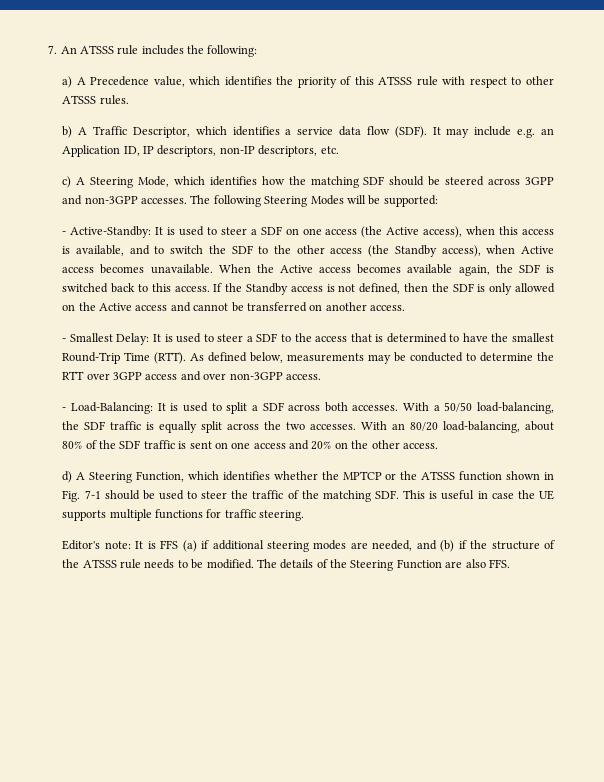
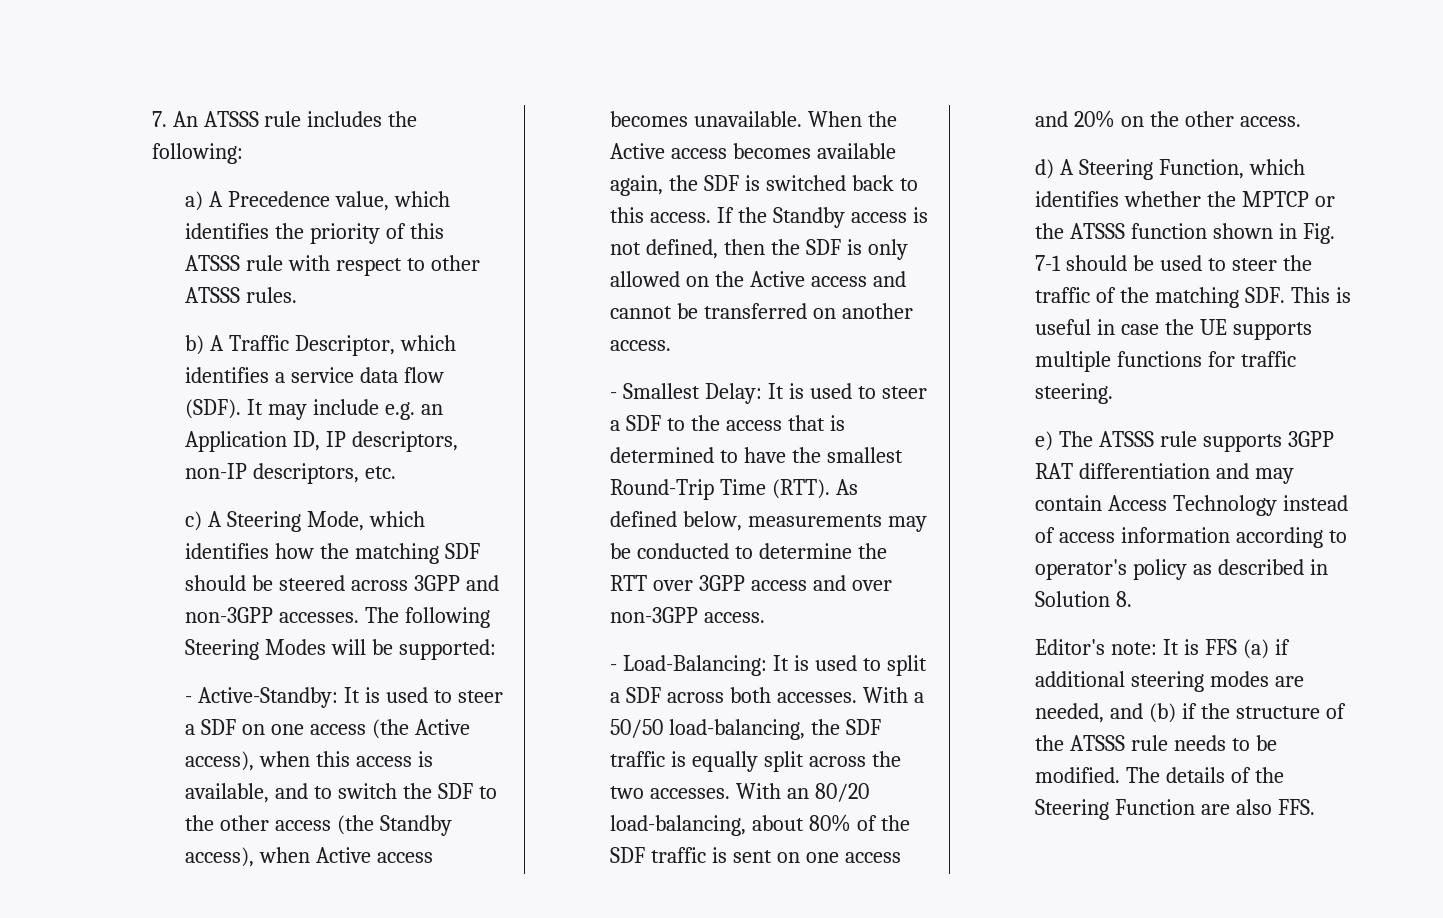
(305, 515) none -> [1035,431,1335,452] [1035,463,1295,484] [1035,495,1349,516] [1035,527,1348,548] [1035,559,1329,580] [1035,591,1133,607] // e) The ATSSS rule supports 3GPP RAT differentiation and may contain Access Technology instead of access information according to operator's policy as described in Solution 8.

